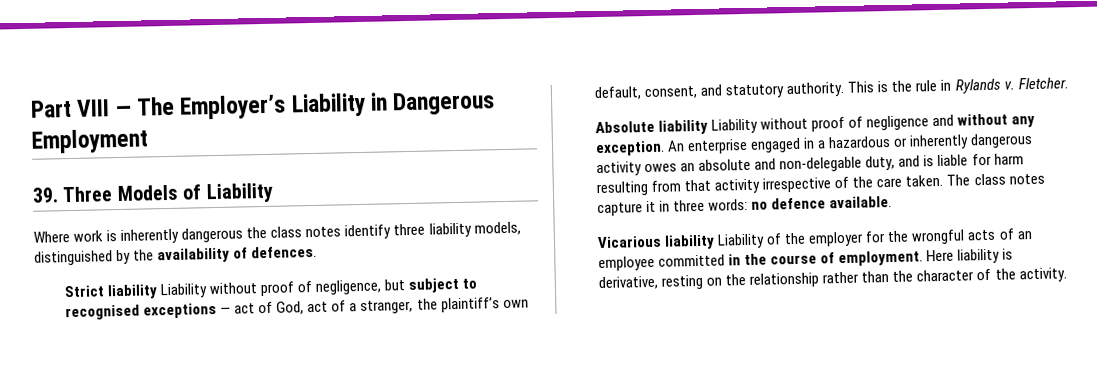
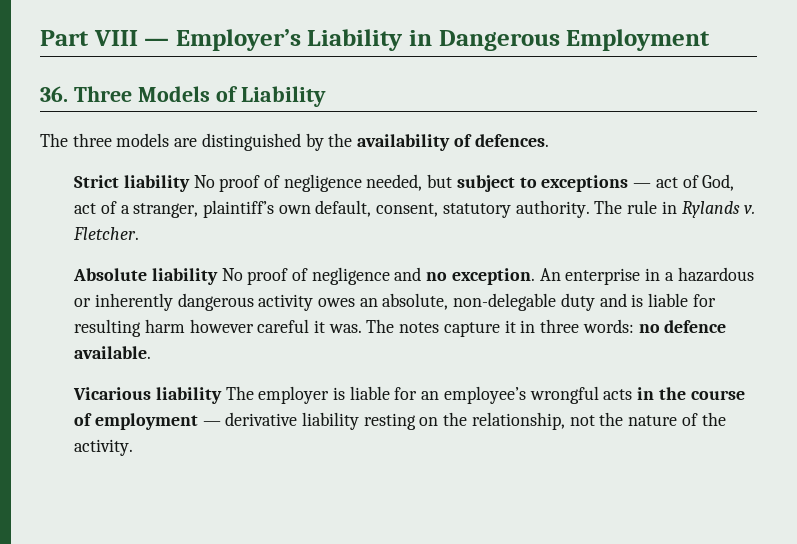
[136,96,176,116] The -> (170, 42) none
[32,187,59,203] 39. -> [40,86,68,102] 36.
[33,221,521,244] Where work is inherently dangerous the class notes identify three liability models, -> [40,133,198,147] The three models are
[160,279,383,299] Liability without proof of negligence, -> [193,174,423,192] No proof of negligence needed,
[64,304,140,321] recognised -> (537, 182) none
[416,298,438,310] the -> (199, 210) none
[700,84,723,96] and -> (439, 210) none
[847,80,913,93] This is the -> [594,200,623,214] The
[711,117,809,134] Liability without -> [221,268,243,281] No
[957,113,1036,128] without any -> [426,272,448,281] no
[750,137,802,153] engaged -> (641, 276) none
[698,153,1024,173] [595,173,1006,197] absolute and non-delegable duty, and is liable for harm resulting from that activity irrespective of the care taken. The class -> [382,293,716,311] [74,319,395,337] absolute, non-delegable duty and is liable for resulting harm however careful it was. The
[717,228,1033,249] [597,248,1014,272] [597,269,975,291] Liability of the employer for the wrongful acts of an employee committed in the course of employment. Here liability is derivative, resting on the relationship rather than the character -> [225,386,745,404] [74,412,678,430] The employer is liable for an employee’s wrongful acts in the course of employment — derivative liability resting on the relationship, not the nature

